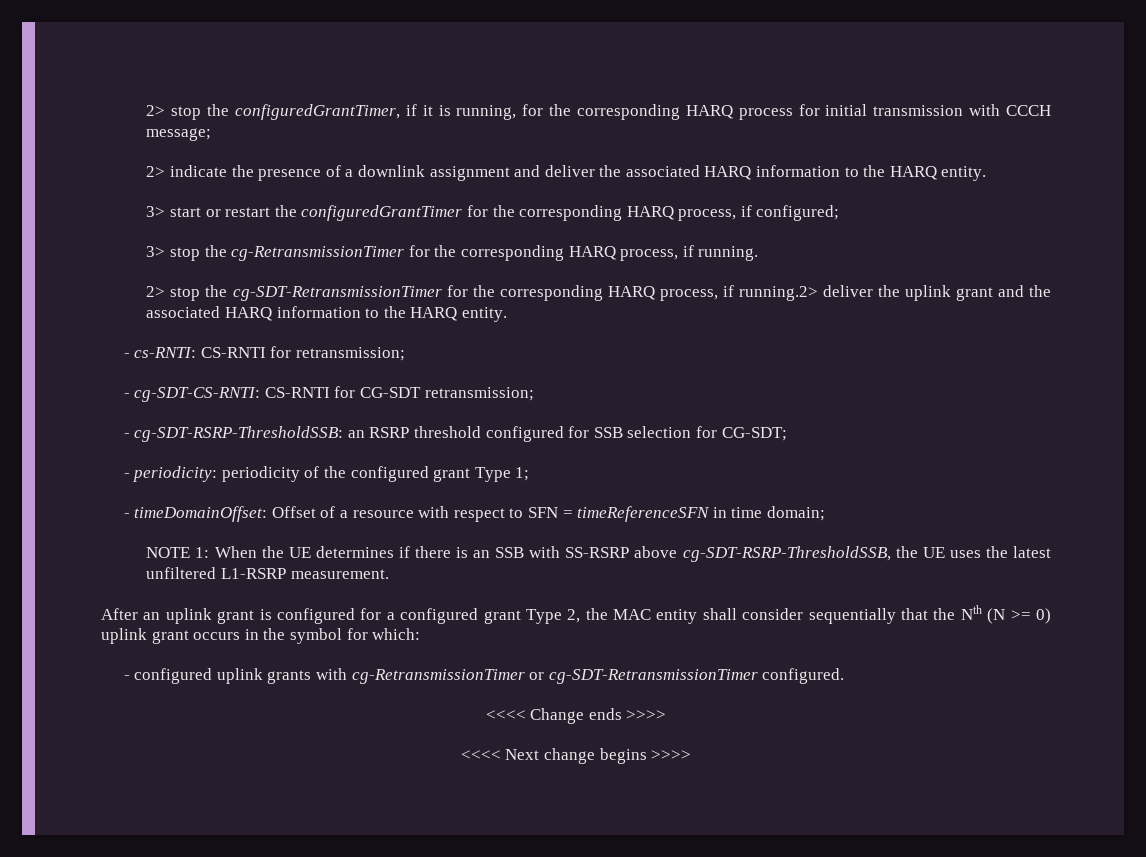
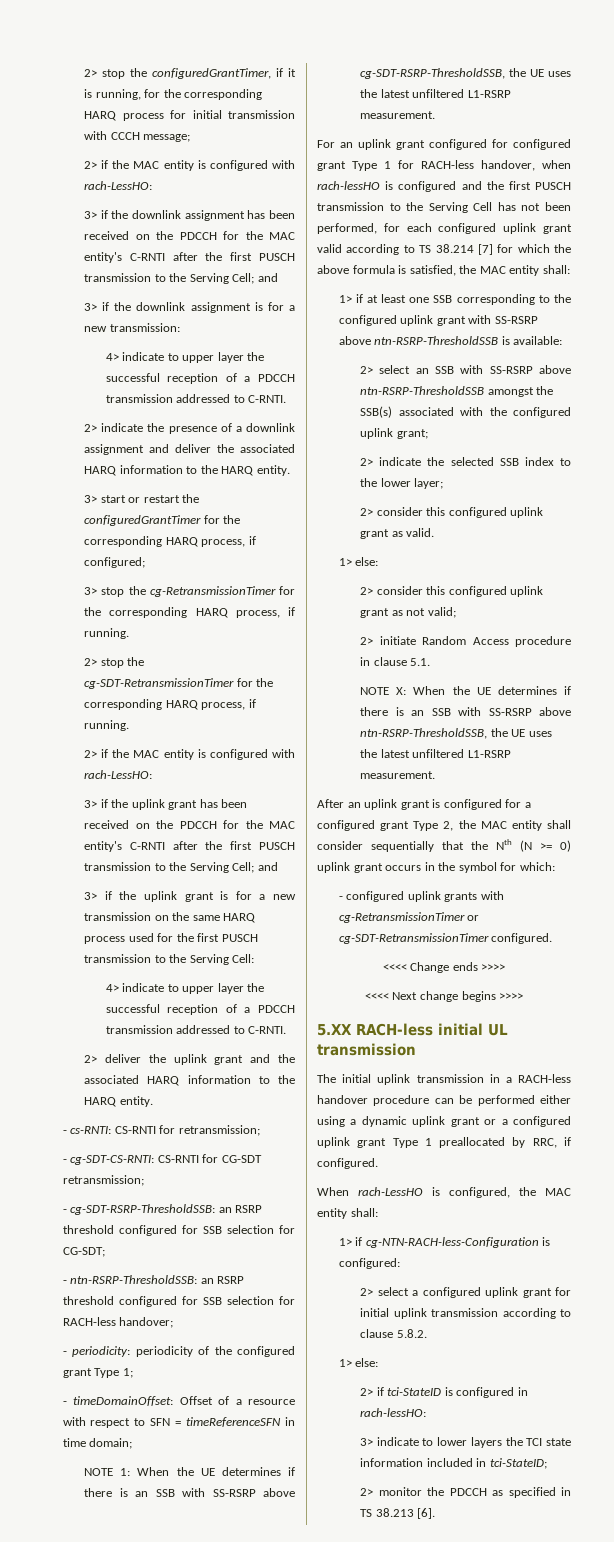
(212, 134) none -> [84,160,295,171] [84,181,153,190] [84,210,295,221] [84,231,296,240] [84,252,295,263] [84,273,278,284] [84,302,295,313] [84,323,180,332] [105,352,265,363] [105,373,295,384] [105,394,287,403] // 2> if the MAC entity is configured with rach-LessHO: // 3> if the downlink assignment has been received on the PDCCH for the MAC entity's C-RNTI after the first PUSCH transmission to the Serving Cell; and // 3> if the downlink assignment is for a new transmission: // 4> indicate to upper layer the successful reception of a PDCCH transmission addressed to C-RNTI.
[738,286,818,301] running.2> -> [84,720,130,731] [84,749,295,760] [84,770,153,779] [84,799,248,810] [84,820,296,829] [84,841,295,852] [84,862,278,873] [84,891,297,902] [84,912,256,923] [84,933,258,944] [84,954,255,965] [105,983,265,994] [105,1004,295,1015] [105,1025,287,1034] [84,1055,98,1063] running. // 2> if the MAC entity is configured with rach-LessHO: // 3> if the uplink grant has been received on the PDCCH for the MAC entity's C-RNTI after the first PUSCH transmission to the Serving Cell; and // 3> if the uplink grant is for a new transmission on the same HARQ process used for the first PUSCH transmission to the Serving Cell: // 4> indicate to upper layer the successful reception of a PDCCH transmission addressed to C-RNTI. // 2>
(787, 434) none -> [62,1275,245,1284] [62,1296,295,1307] [62,1317,174,1328] // - ntn-RSRP-ThresholdSSB: an RSRP threshold configured for SSB selection for RACH-less handover;
(389, 574) none -> [317,139,571,150] [317,160,571,171] [317,181,571,192] [317,202,571,213] [317,223,572,234] [317,244,571,255] [317,265,570,276] [338,294,571,305] [338,315,538,326] [338,336,563,345] [360,365,571,374] [360,386,554,397] [360,406,571,418] [360,428,428,439] [360,457,571,466] [360,478,444,489] [360,507,544,518] [360,528,435,539] [338,557,379,566] [360,586,544,597] [360,607,456,618] [360,636,571,647] [360,657,431,666] [360,686,571,695] [360,707,571,716] [360,728,552,739] [360,749,511,758] [360,771,436,779] // For an uplink grant configured for configured grant Type 1 for RACH-less handover, when rach-lessHO is configured and the first PUSCH transmission to the Serving Cell has not been performed, for each configured uplink grant valid according to TS 38.214 [7] for which the above formula is satisfied, the MAC entity shall: // 1> if at least one SSB corresponding to the configured uplink grant with SS-RSRP above ntn-RSRP-ThresholdSSB is available: // 2> select an SSB with SS-RSRP above ntn-RSRP-ThresholdSSB amongst the SSB(s) associated with the configured uplink grant; // 2> indicate the selected SSB index to the lower layer; // 2> consider this configured uplink grant as valid. // 1> else: // 2> consider this configured uplink grant as not valid; // 2> initiate Random Access procedure in clause 5.1. // NOTE X: When the UE determines if there is an SSB with SS-RSRP above ntn-RSRP-ThresholdSSB, the UE uses the latest unfiltered L1-RSRP measurement.
(692, 755) none -> [317,1023,508,1036] [317,1043,416,1056] [317,1074,571,1085] [317,1095,571,1106] [317,1116,571,1127] [317,1137,571,1148] [317,1158,378,1169] [317,1187,571,1198] [317,1208,378,1219] [338,1237,551,1248] [338,1258,400,1269] [360,1287,571,1298] [360,1308,571,1319] [360,1329,427,1338] [338,1358,379,1367] [360,1387,528,1398] [360,1408,427,1417] [360,1437,571,1448] [360,1458,547,1469] [360,1487,571,1498] [360,1508,436,1519] // 5.XX RACH-less initial UL transmission // The initial uplink transmission in a RACH-less handover procedure can be performed either using a dynamic uplink grant or a configured uplink grant Type 1 preallocated by RRC, if configured. // When rach-LessHO is configured, the MAC entity shall: // 1> if cg-NTN-RACH-less-Configuration is configured: // 2> select a configured uplink grant for initial uplink transmission according to clause 5.8.2. // 1> else: // 2> if tci-StateID is configured in rach-lessHO: // 3> indicate to lower layers the TCI state information included in tci-StateID; // 2> monitor the PDCCH as specified in TS 38.213 [6].

